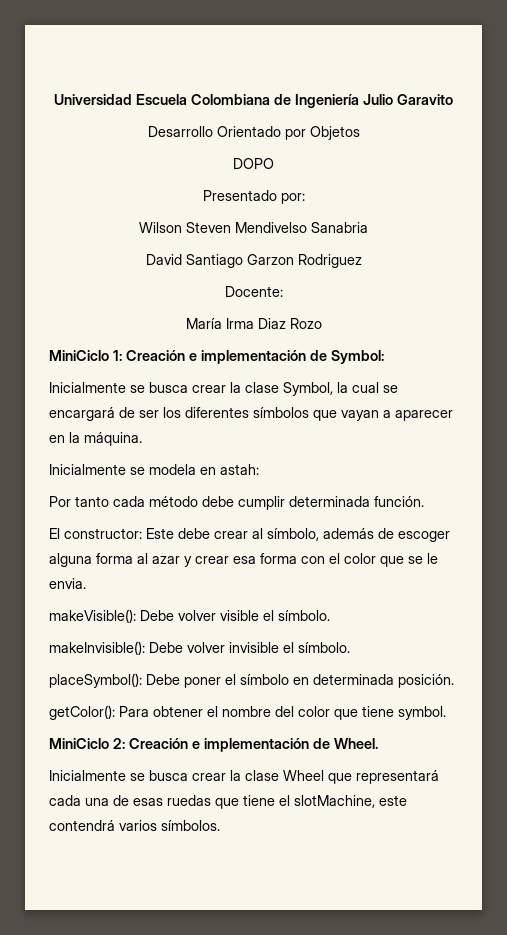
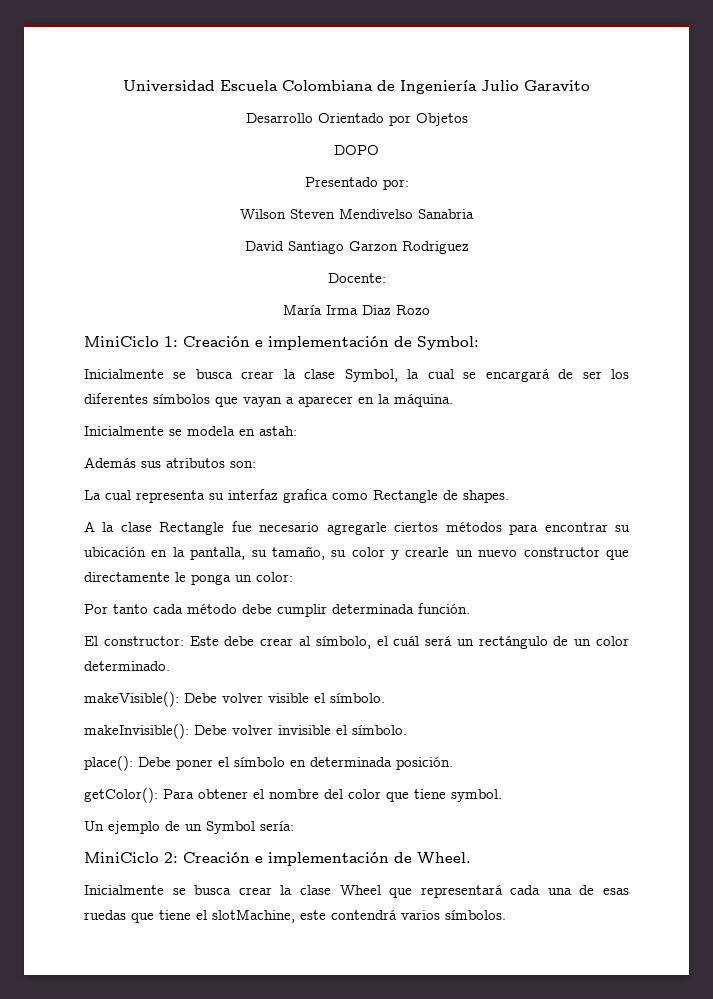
(259, 469) none -> [84,457,256,468] [84,489,509,503] [84,521,630,535] [84,546,629,560] [84,572,293,585] // Además sus atributos son: // La cual representa su interfaz grafica como Rectangle de shapes. // A la clase Rectangle fue necesario agregarle ciertos métodos para encontrar su ubicación en la pantalla, su tamaño, su color y crearle un nuevo constructor que directamente le ponga un color:
[323,528,450,542] [49,553,438,567] [49,578,86,589] además de escoger alguna forma al azar y crear esa forma con el color que se le envia. -> [376,636,629,649] [84,661,170,671] el cuál será un rectángulo de un color determinado.
[49,673,142,688] placeSymbol(): -> [84,755,133,771] place():
(446, 713) none -> [84,821,294,834] // Un ejemplo de un Symbol sería:

